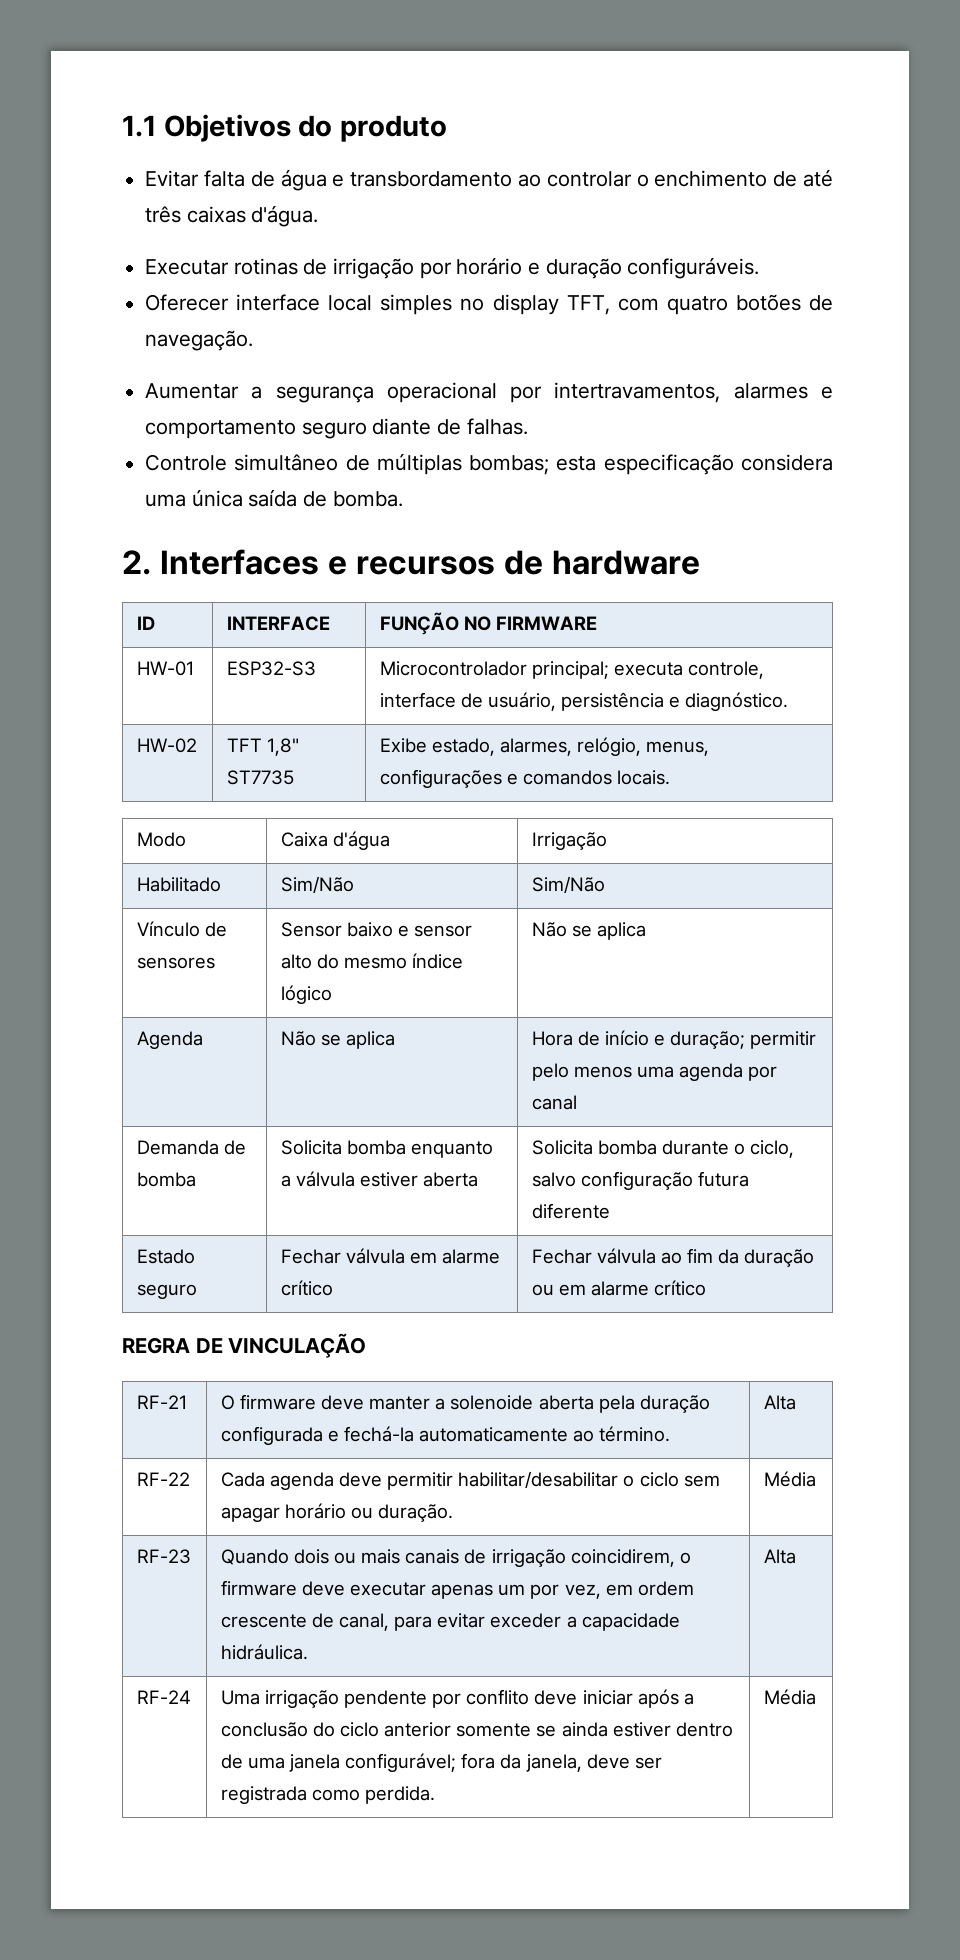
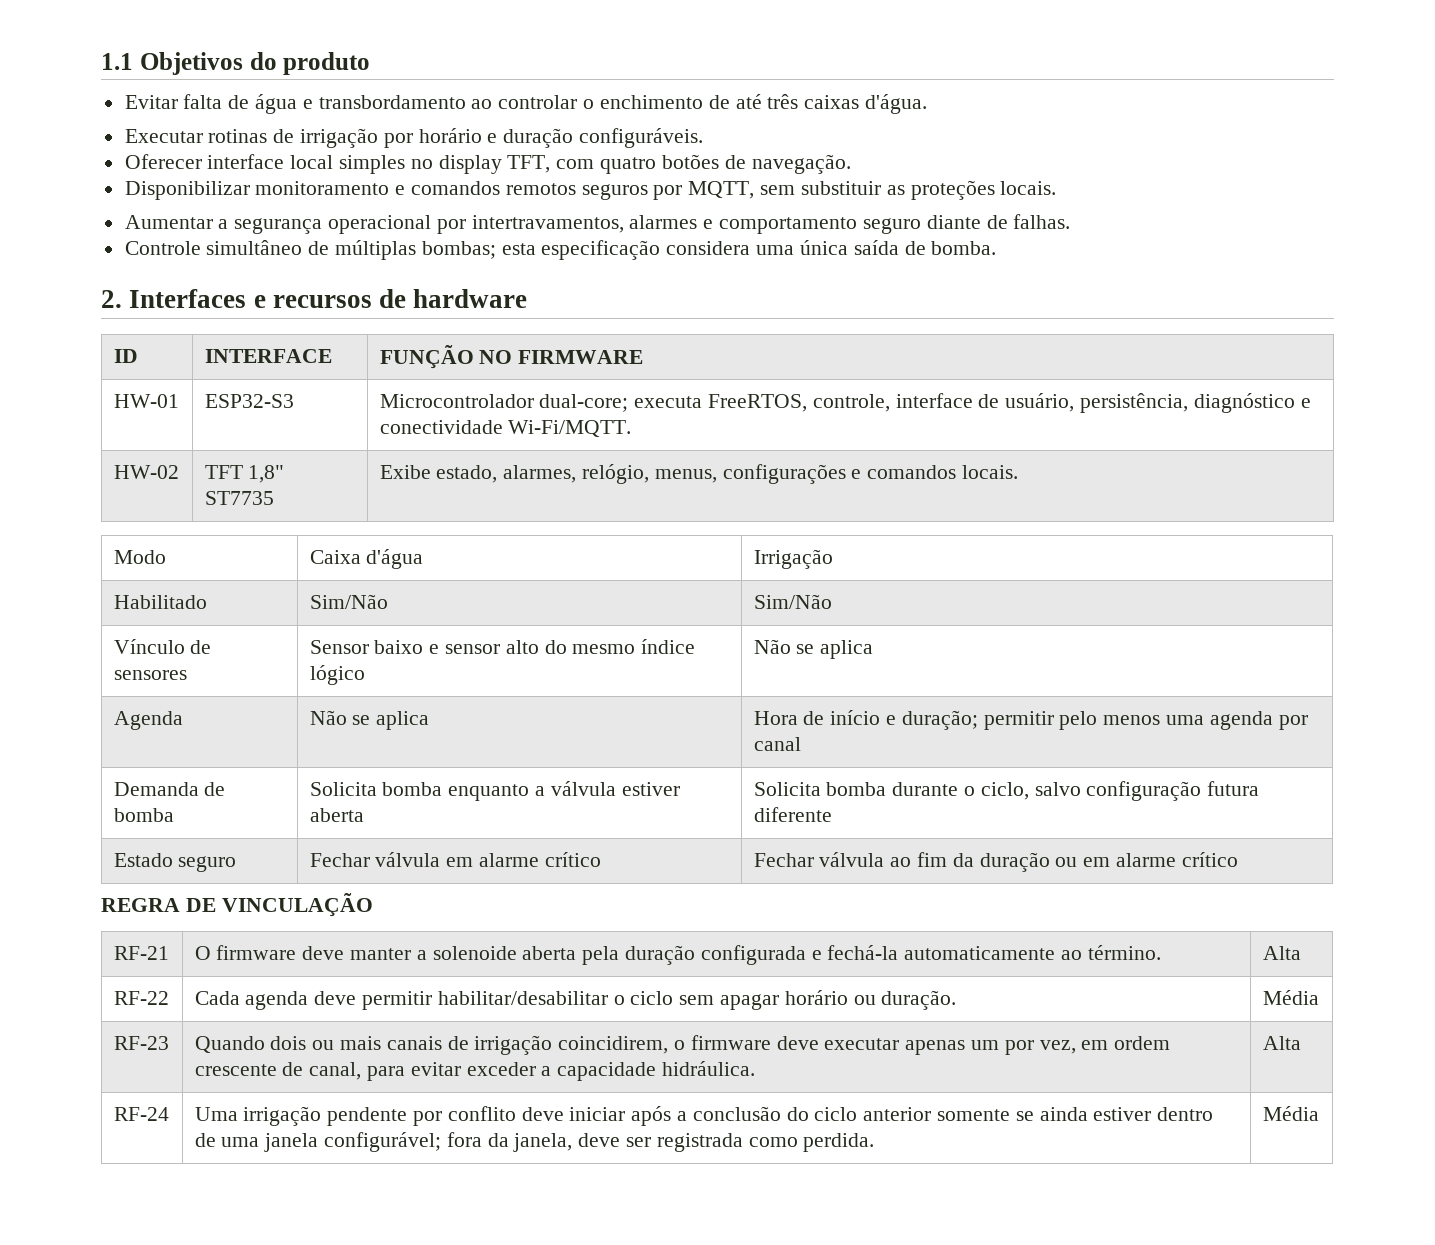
(254, 340) none -> [124,180,1057,200] // Disponibilizar monitoramento e comandos remotos seguros por MQTT, sem substituir as proteções locais.
[531,661,684,679] principal; executa -> [539,394,807,412] dual-core; executa FreeRTOS,
[561,692,789,711] persistência e diagnóstico. -> [1079,393,1311,413] [379,420,632,437] persistência, diagnóstico e conectividade Wi-Fi/MQTT.

